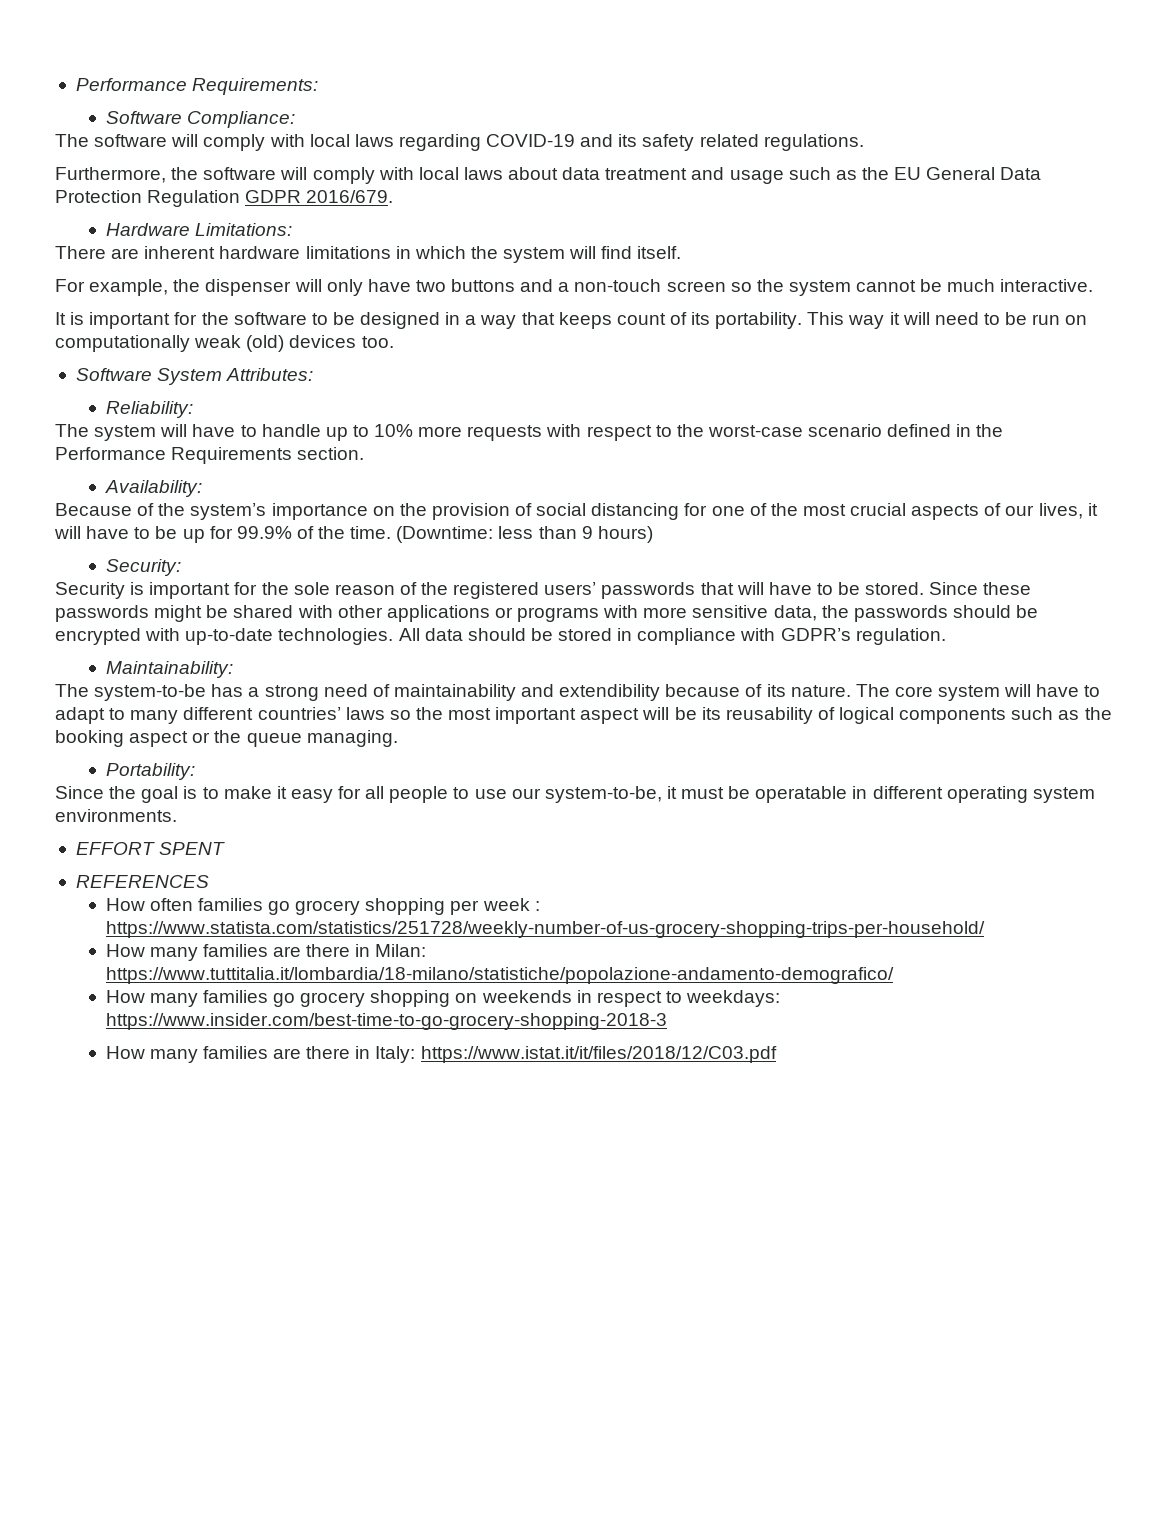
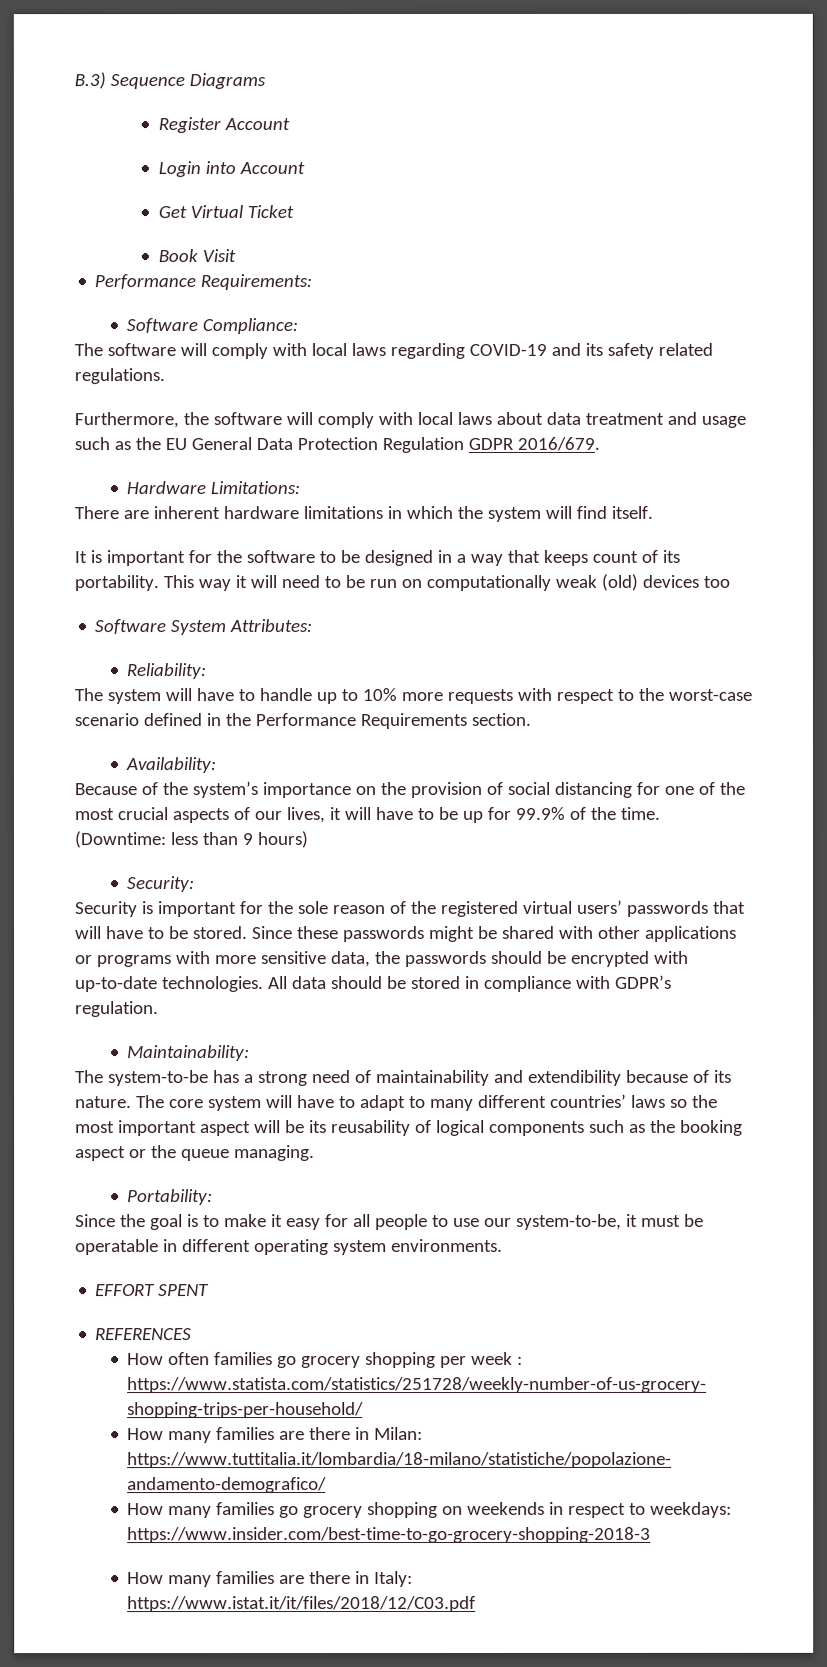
(75, 84) none -> [74,72,266,90] [158,117,291,134] [158,161,306,178] [158,205,295,219] [158,249,237,263] B.3) Sequence Diagrams // Register Account // Login into Account // Get Virtual Ticket // Book Visit //
[55,279,1094,296] // For example, the dispenser will only have two buttons and a non-touch screen so the system cannot be much interactive. -> (653, 512) none
[361,336,394,348] too. -> [702,575,730,588] too
(540, 590) none -> [522,900,573,914] virtual

